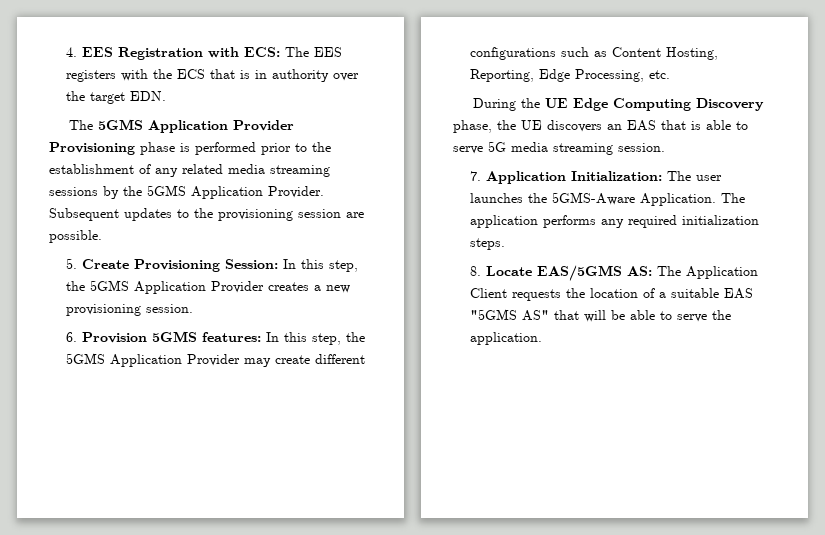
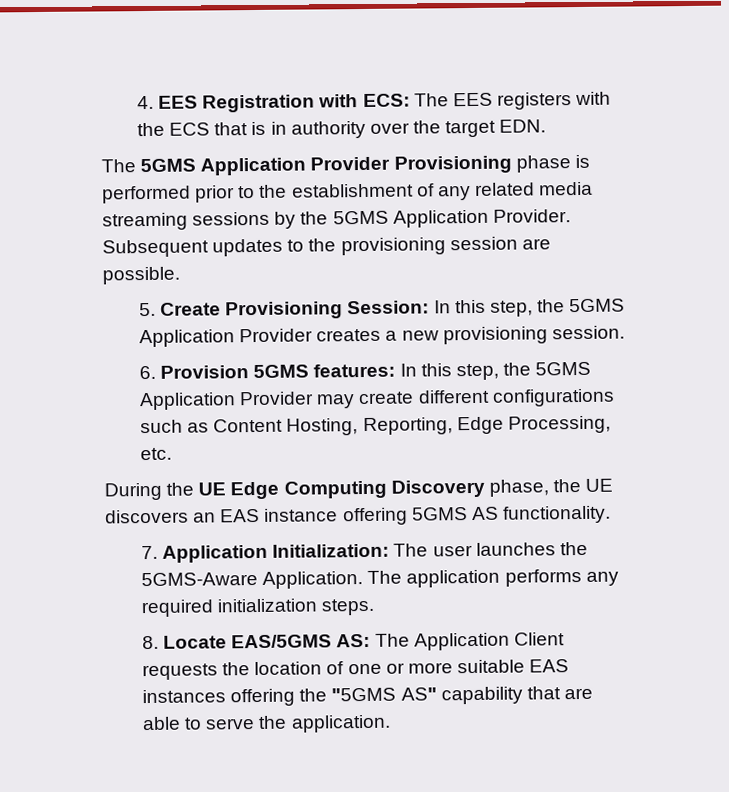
[661,120,748,130] [453,141,665,155] that is able to serve 5G media streaming session. -> [264,505,611,526] instance offering 5GMS AS functionality.
[658,288,753,299] [469,309,625,322] a suitable EAS "5GMS AS" that will be -> [347,659,570,675] [142,686,593,707] one or more suitable EAS instances offering the "5GMS AS" capability that are

